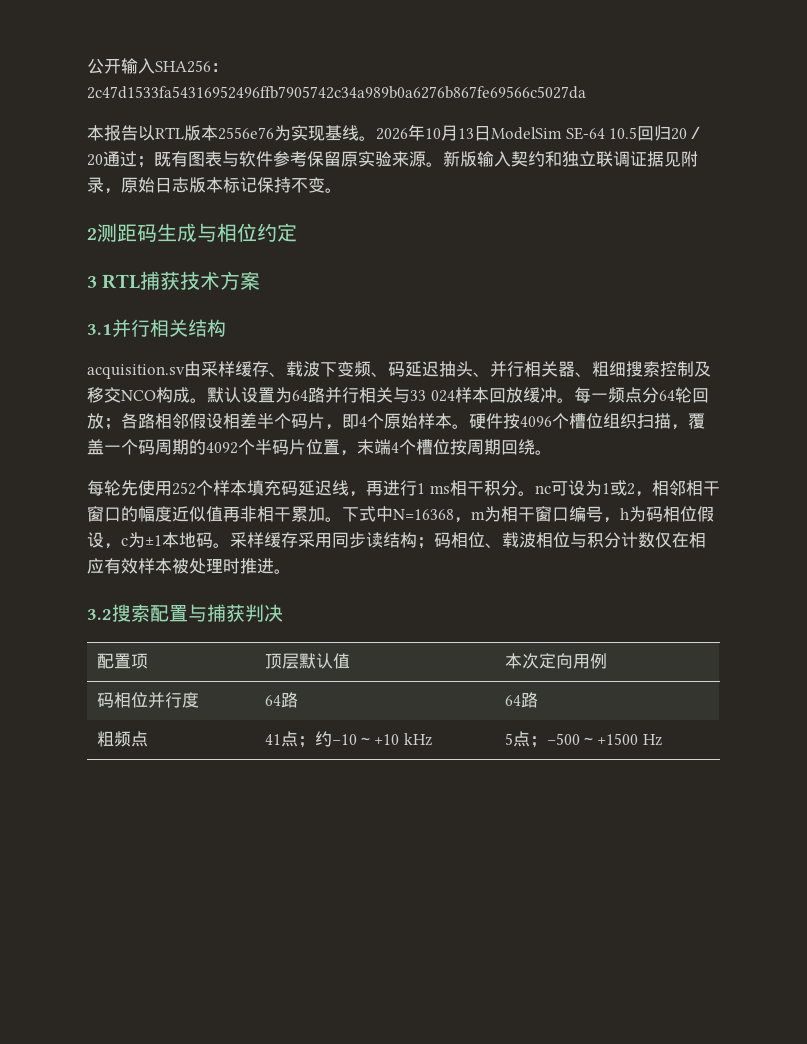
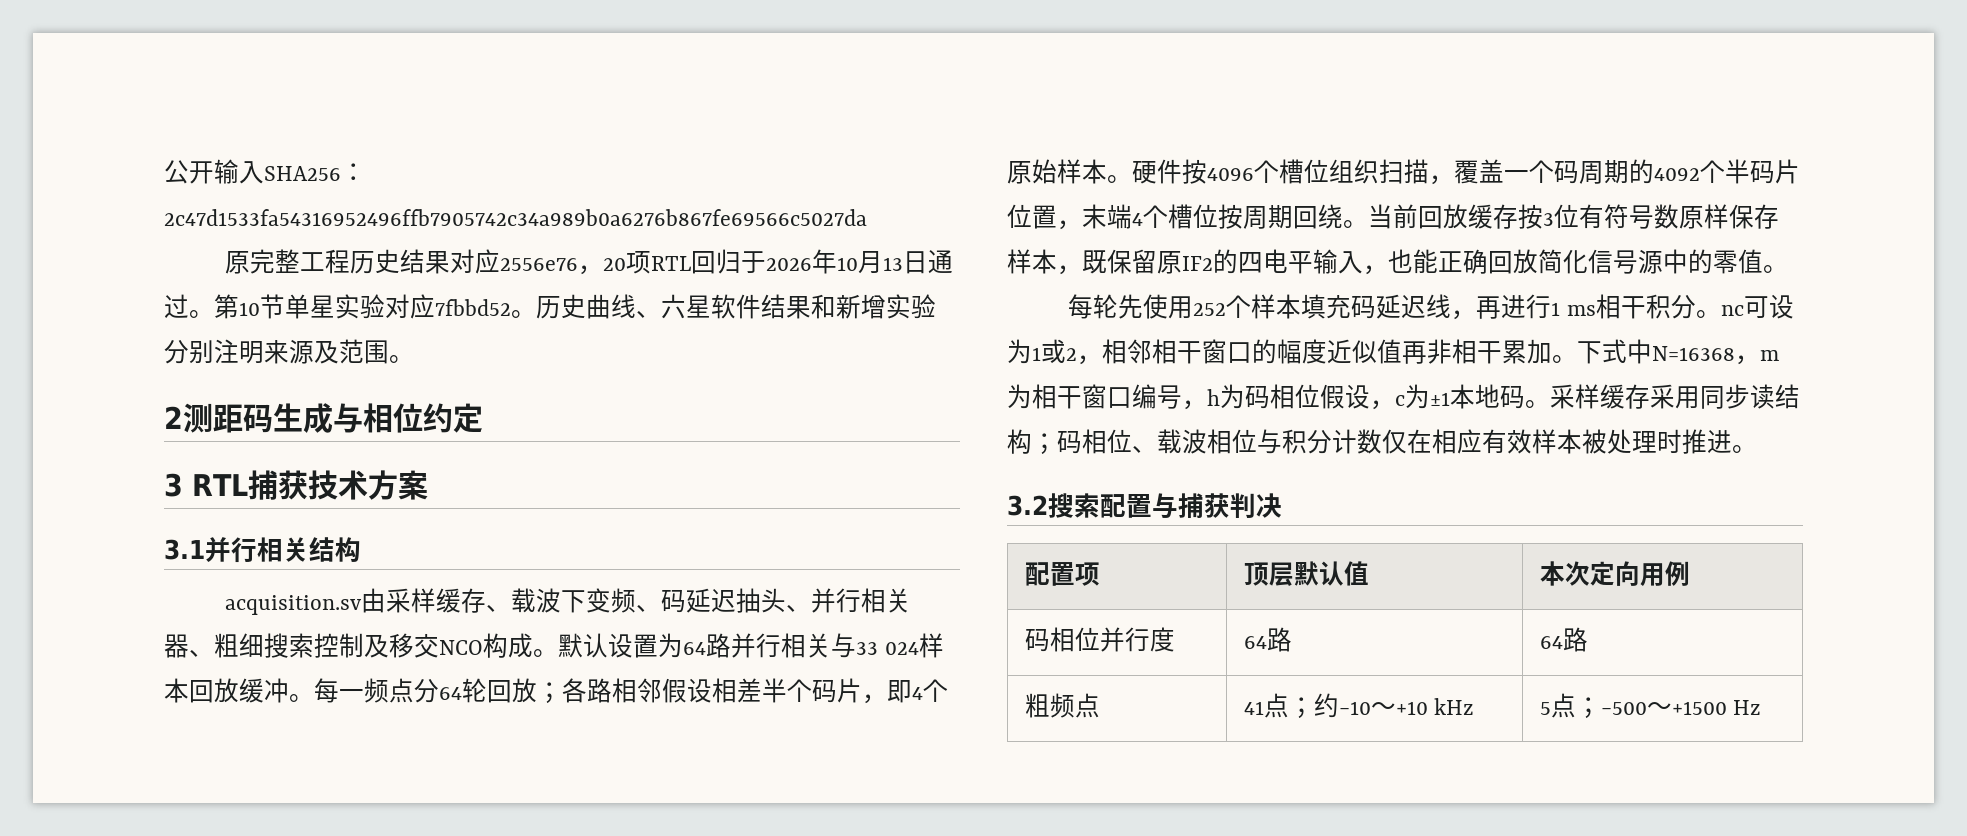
[87,125,376,141] 本报告以RTL版本2556e76为实现基线。 -> [225,249,767,275] 原完整工程历史结果对应2556e76，20项RTL回归于
[491,125,705,141] [87,151,698,168] [87,177,325,194] ModelSim SE-64 10.5回归20／20通过；既有图表与软件参考保留原实验来源。新版输入契约和独立联调证据见附录，原始日志版本标记保持不变 -> [928,250,954,274] [164,294,936,319] [164,339,389,364] 通过。第10节单星实验对应7fbbd52。历史曲线、六星软件结果和新增实验分别注明来源及范围
(552, 452) none -> [1368,204,1779,229] [1007,249,1788,275] 当前回放缓存按3位有符号数原样保存样本，既保留原IF2的四电平输入，也能正确回放简化信号源中的零值。

